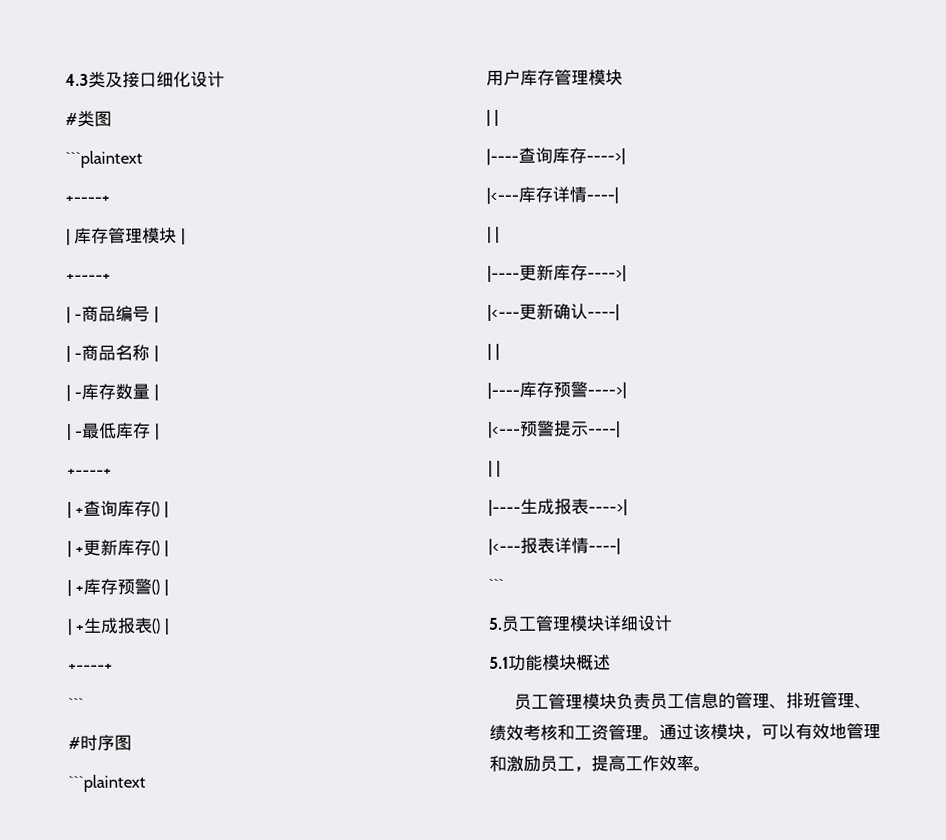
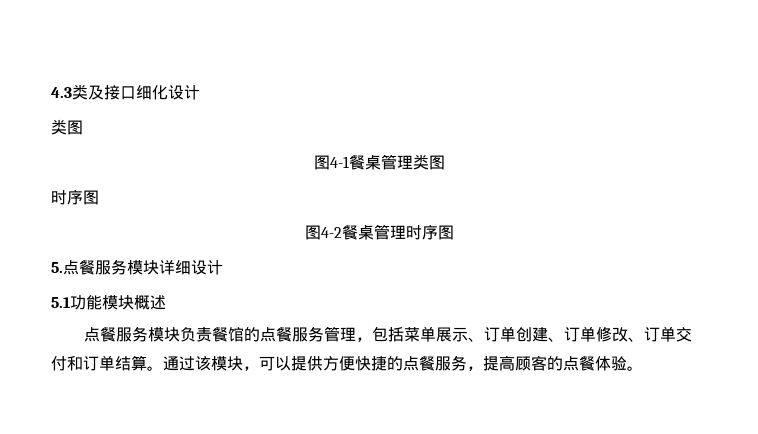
[65,110,112,127] [65,150,143,168] [65,195,110,203] [66,227,186,245] [66,273,111,281] [66,305,159,323] [66,344,159,362] [66,383,159,401] [67,422,160,440] [67,468,112,476] [67,500,169,518] [67,539,169,557] [67,578,169,596] [67,617,170,635] [68,663,113,671] [68,697,84,710] [68,734,132,751] [68,774,146,792] [486,69,623,86] [486,109,500,126] [486,147,626,165] [486,186,619,204] [487,226,501,243] [487,264,627,282] [487,303,620,321] [487,343,501,360] [487,381,627,399] [488,420,621,438] [488,460,502,477] [488,498,628,516] [488,537,621,555] [488,578,504,591] #类图 // ```plaintext // +----+ // | 库存管理模块 | // +----+ // | -商品编号 | // | -商品名称 | // | -库存数量 | // | -最低库存 | // +----+ // | +查询库存() | // | +更新库存() | // | +库存预警() | // | +生成报表() | // +----+ // ``` // #时序图 // ```plaintext // 用户库存管理模块 // | | // |----查询库存---->| // |<---库存详情----| // | | // |----更新库存---->| // |<---更新确认----| // | | // |----库存预警---->| // |<---预警提示----| // | | // |----生成报表---->| // |<---报表详情----| // ``` -> [51,119,83,135] [313,154,445,170] [51,190,99,205] [304,224,454,240] 类图 // 图4-1餐桌管理类图 // 时序图 // 图4-2餐桌管理时序图
[501,615,571,632] 员工管理 -> [63,259,127,275] 点餐服务
[514,692,873,710] [489,724,643,741] 员工管理模块负责员工信息的管理、排班管理、绩效考核和工资管理 -> [83,326,692,342] [51,355,147,371] 点餐服务模块负责餐馆的点餐服务管理，包括菜单展示、订单创建、订单修改、订单交付和订单结算
[795,723,881,740] [489,754,694,773] 有效地管理和激励员工，提高工作效率 -> [291,355,627,371] 提供方便快捷的点餐服务，提高顾客的点餐体验

